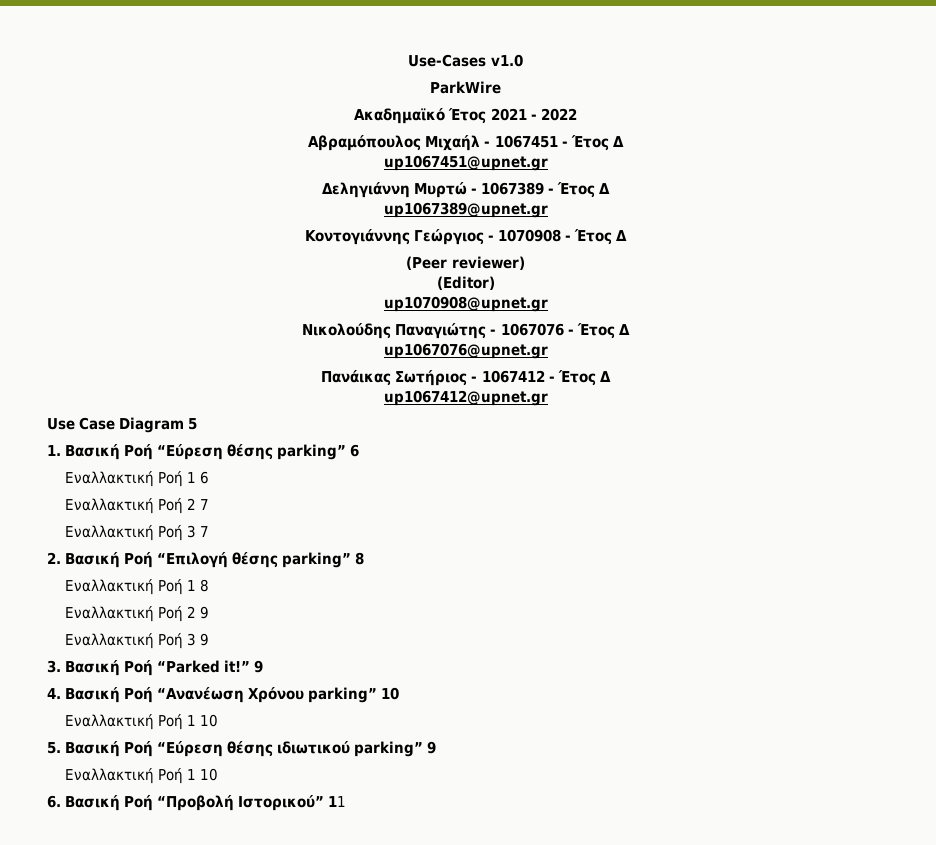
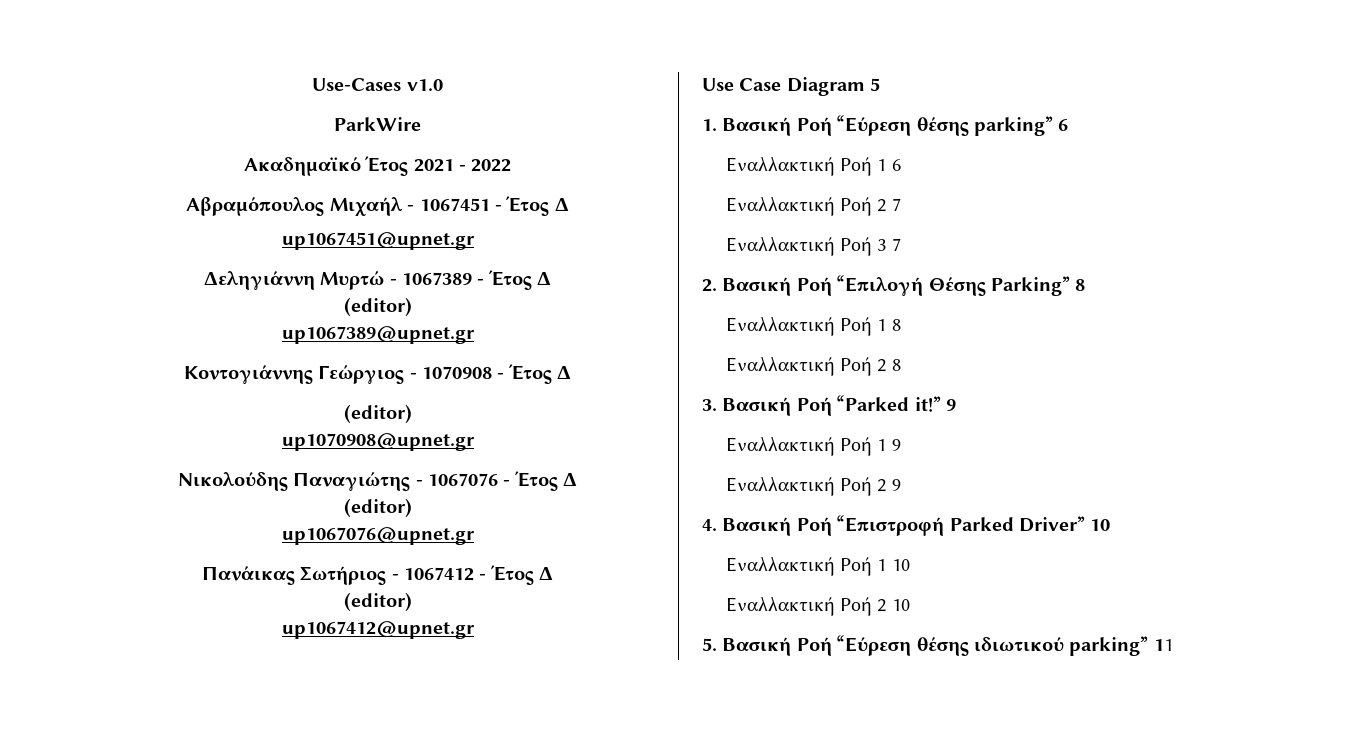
(611, 188) none -> [343,297,412,317] // (editor)
[406,256,525,270] [436,276,495,290] (Peer reviewer) // (Editor) -> [343,404,412,424] (editor)
(630, 329) none -> [343,498,412,518] // (editor)
(611, 376) none -> [343,592,412,612] // (editor)
[232,552,352,568] θέσης parking” -> [928,276,1070,296] Θέσης Parking”
[200,606,210,619] [65,633,210,649] 9 // Εναλλακτική Ροή 3 9 -> [891,359,901,371] 8
(264, 666) none -> [725,436,901,456] [725,476,901,496] // Εναλλακτική Ροή 1 9 // Εναλλακτική Ροή 2 9
[157,687,378,703] “Ανανέωση Χρόνου parking” -> [837,515,1085,536] “Επιστροφή Parked Driver”
(219, 720) none -> [725,596,910,616] // Εναλλακτική Ροή 2 10
[427,741,437,754] [65,768,219,784] [47,795,325,811] 9 // Εναλλακτική Ροή 1 10 // 6. Βασική Ροή “Προβολή Ιστορικού” -> (1149, 646) none

